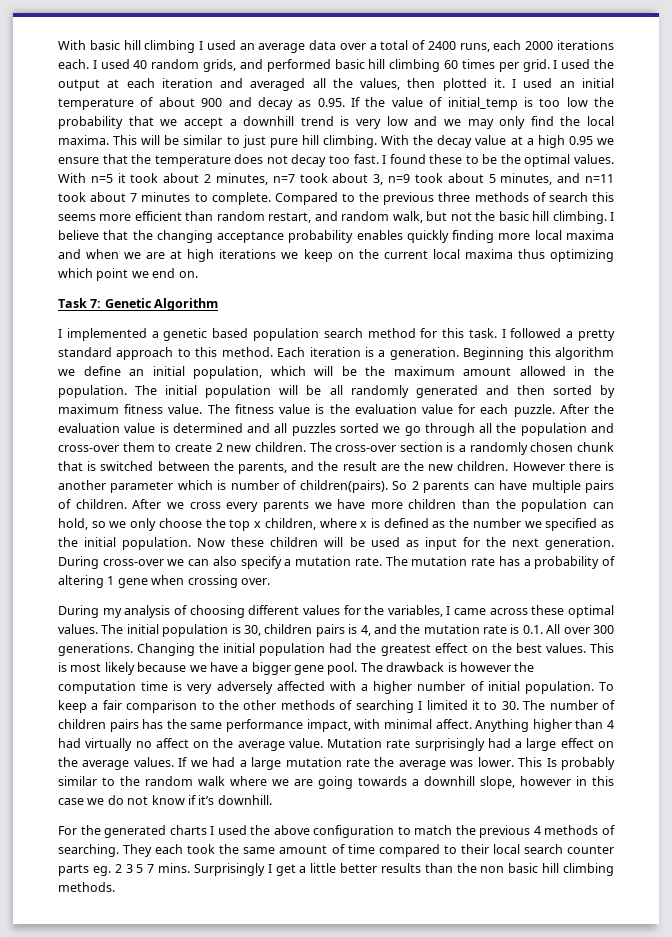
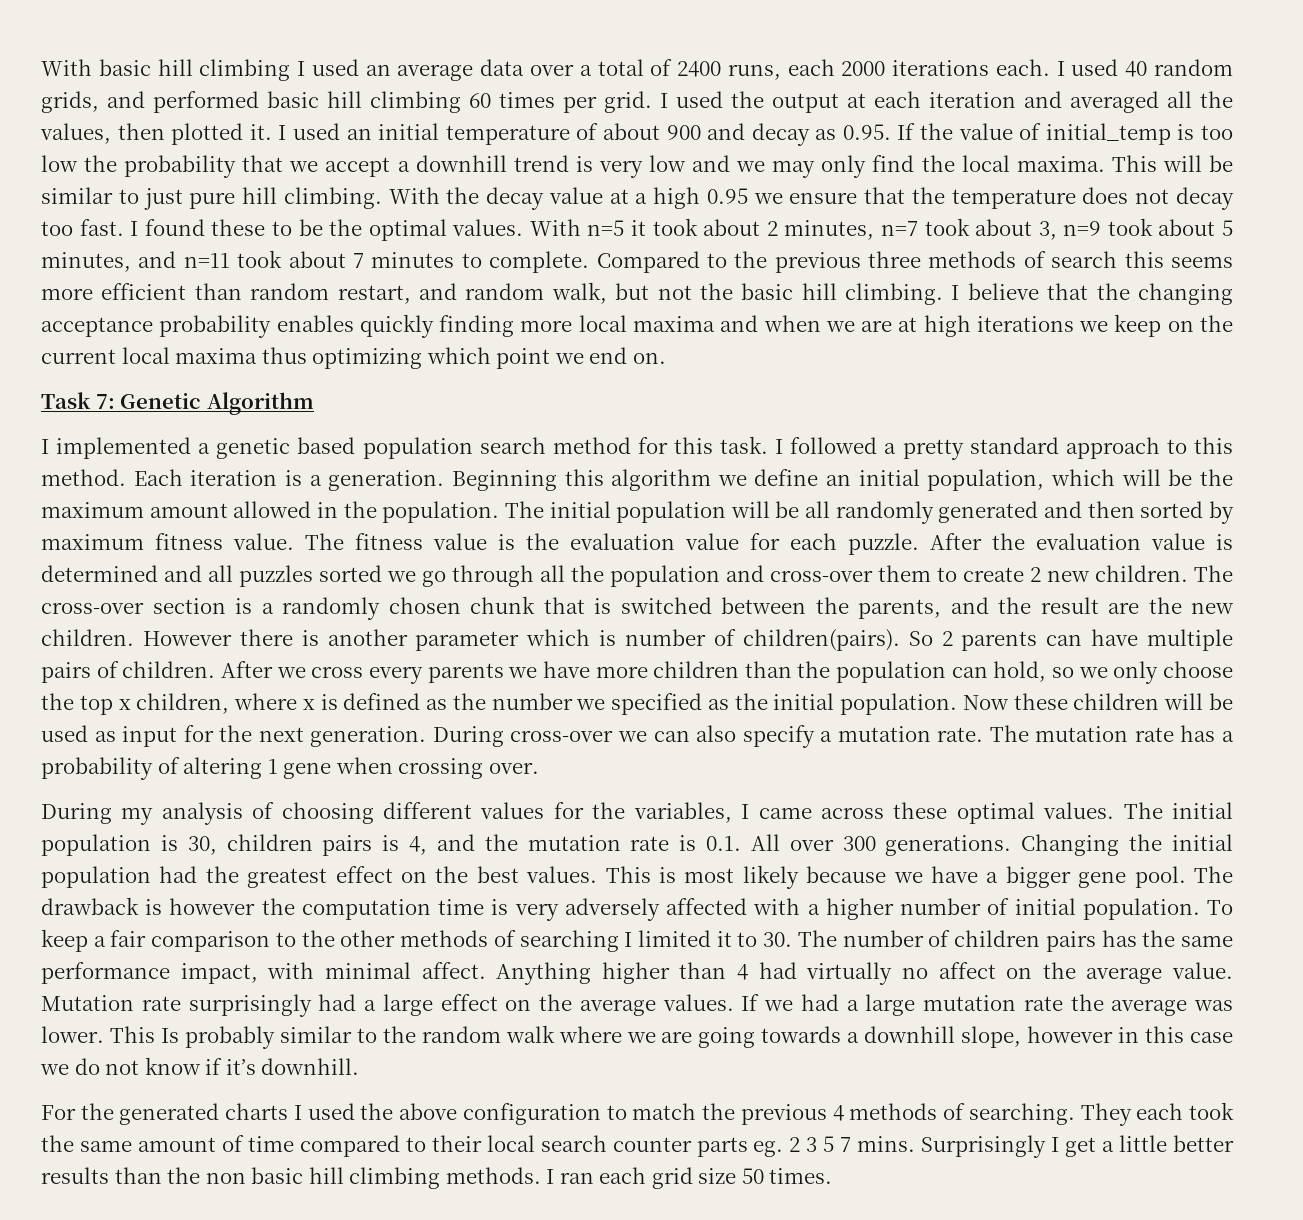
(115, 887) none -> [546,1167,833,1189] I ran each grid size 50 times.

